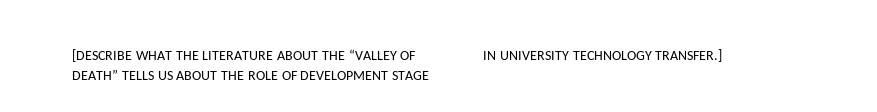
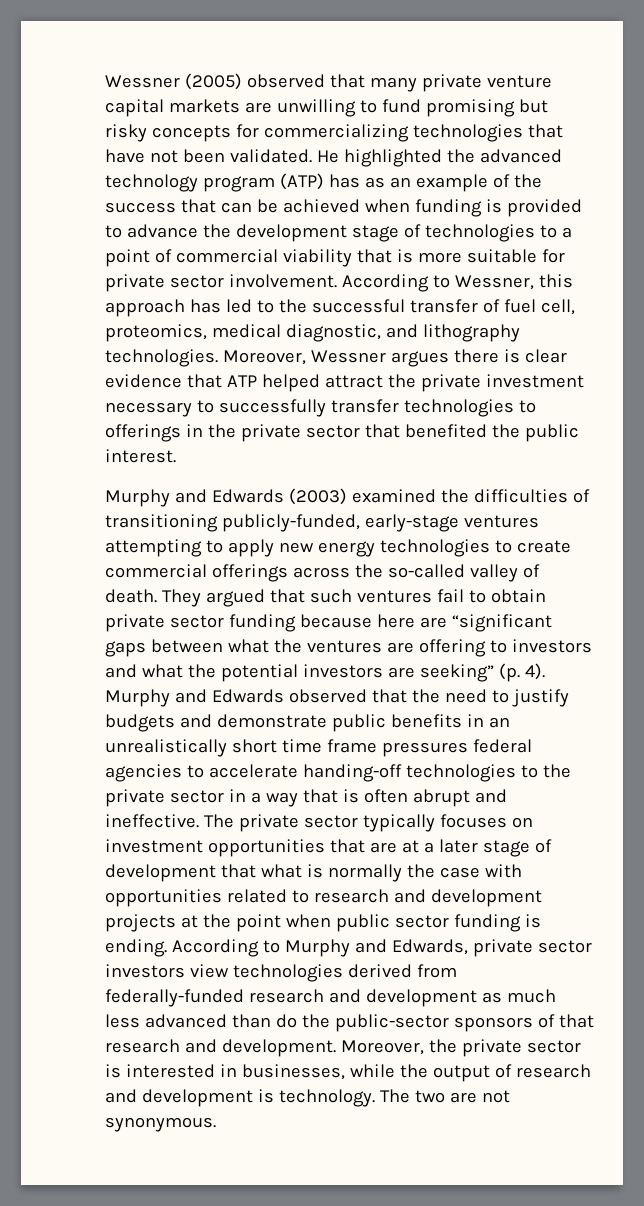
[72,49,417,62] [72,69,430,80] [483,49,723,62] [DESCRIBE WHAT THE LITERATURE ABOUT THE “VALLEY OF DEATH” TELLS US ABOUT THE ROLE OF DEVELOPMENT STAGE IN UNIVERSITY TECHNOLOGY TRANSFER.] -> [105,73,552,92] [105,99,548,117] [105,124,563,142] [105,149,562,167] [105,173,542,192] [105,199,582,217] [105,224,572,242] [105,249,565,267] [105,274,573,292] [105,299,575,317] [105,324,520,342] [105,349,567,367] [105,374,584,392] [105,399,536,417] [105,424,579,442] [105,449,176,463] [105,488,590,507] [105,514,539,532] [105,539,571,557] [105,564,540,582] [105,589,546,607] [105,614,552,632] [105,639,592,657] [105,663,545,682] [105,689,569,707] [105,714,510,732] [105,739,532,757] [105,764,571,782] [105,789,507,807] [105,814,533,832] [105,839,552,857] [105,864,522,882] [105,889,542,907] [105,914,541,932] [105,939,592,957] [105,964,457,982] [105,989,556,1007] [105,1014,594,1032] [105,1039,581,1057] [105,1064,591,1082] [105,1089,510,1107] [105,1117,216,1132] Wessner (2005) observed that many private venture capital markets are unwilling to fund promising but risky concepts for commercializing technologies that have not been validated. He highlighted the advanced technology program (ATP) has as an example of the success that can be achieved when funding is provided to advance the development stage of technologies to a point of commercial viability that is more suitable for private sector involvement. According to Wessner, this approach has led to the successful transfer of fuel cell, proteomics, medical diagnostic, and lithography technologies. Moreover, Wessner argues there is clear evidence that ATP helped attract the private investment necessary to successfully transfer technologies to offerings in the private sector that benefited the public interest. // Murphy and Edwards (2003) examined the difficulties of transitioning publicly-funded, early-stage ventures attempting to apply new energy technologies to create commercial offerings across the so-called valley of death. They argued that such ventures fail to obtain private sector funding because here are “significant gaps between what the ventures are offering to investors and what the potential investors are seeking” (p. 4). Murphy and Edwards observed that the need to justify budgets and demonstrate public benefits in an unrealistically short time frame pressures federal agencies to accelerate handing-off technologies to the private sector in a way that is often abrupt and ineffective. The private sector typically focuses on investment opportunities that are at a later stage of development that what is normally the case with opportunities related to research and development projects at the point when public sector funding is ending. According to Murphy and Edwards, private sector investors view technologies derived from federally-funded research and development as much less advanced than do the public-sector sponsors of that research and development. Moreover, the private sector is interested in businesses, while the output of research and development is technology. The two are not synonymous.

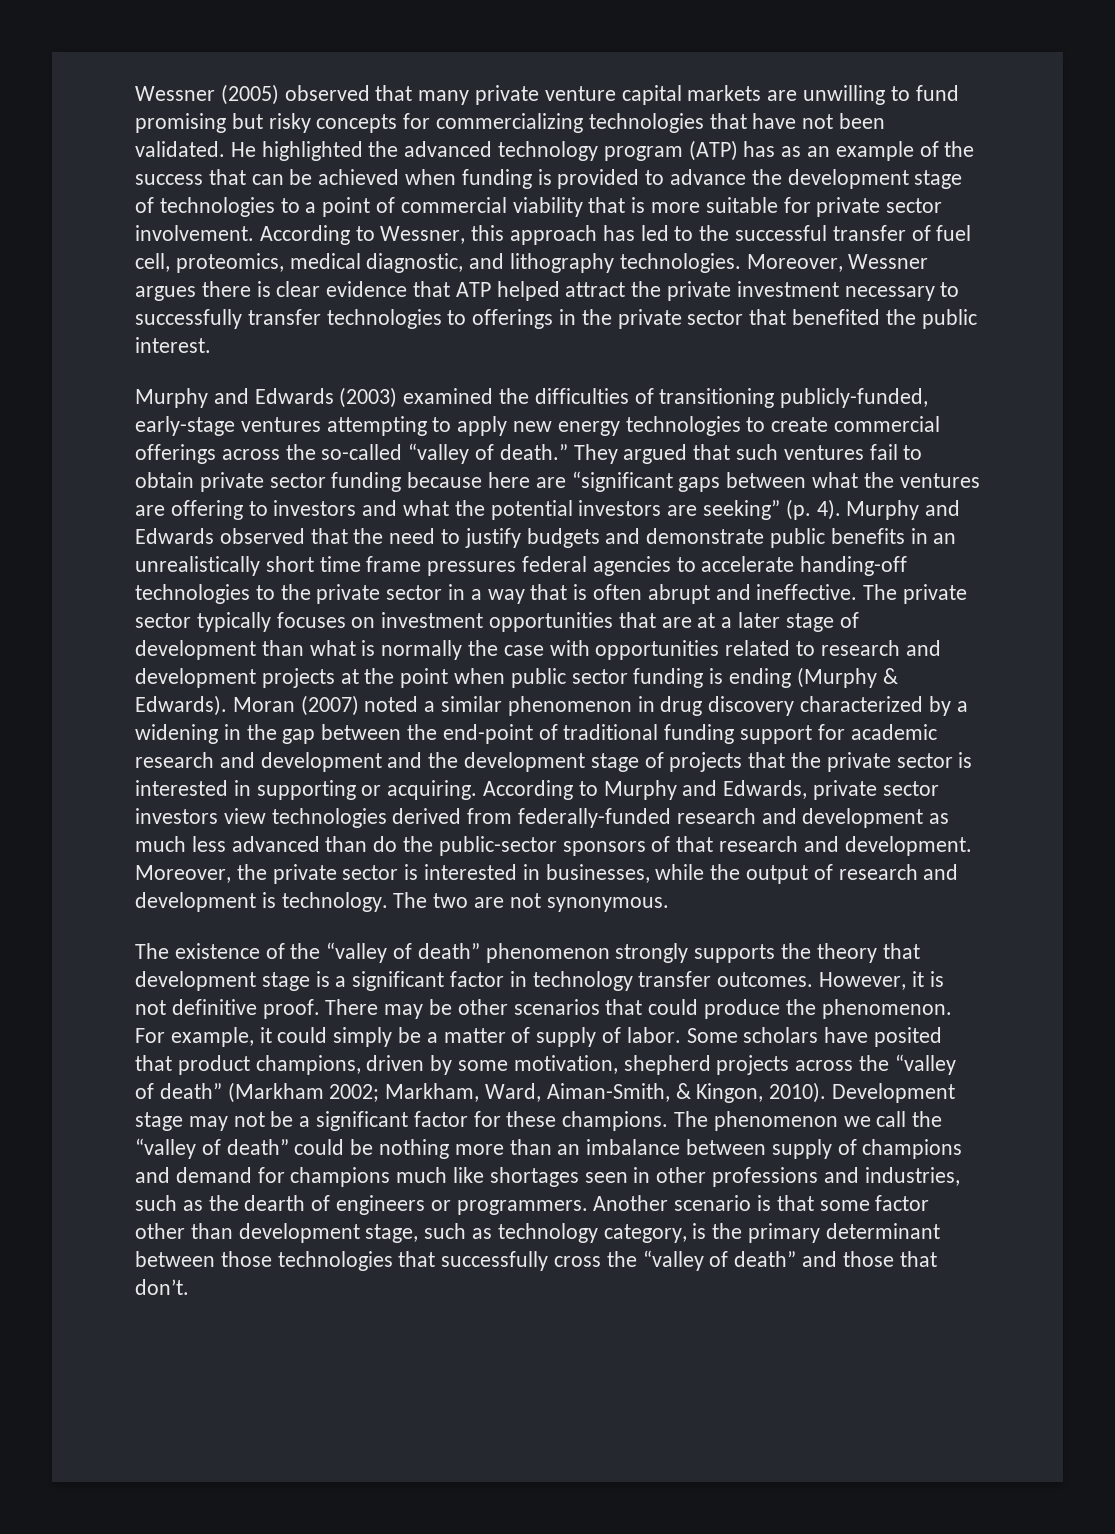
[469,564,540,582] [105,589,157,603] valley of death. -> [408,443,568,464] “valley of death.”
[220,864,256,878] that -> [261,640,304,656] than
[105,939,167,957] ending. -> [729,667,898,688] [135,695,968,716] [135,724,937,744] [135,752,973,772] [135,780,478,800] ending (Murphy & Edwards). Moran (2007) noted a similar phenomenon in drug discovery characterized by a widening in the gap between the end-point of traditional funding support for academic research and development and the development stage of projects that the private sector is interested in supporting or acquiring.
(216, 1124) none -> [135,942,920,963] [135,971,944,991] [135,999,952,1019] [135,1027,943,1047] [135,1054,956,1075] [135,1082,956,1103] [135,1111,943,1131] [135,1138,963,1159] [135,1167,960,1187] [135,1195,930,1215] [135,1223,940,1243] [135,1250,937,1271] [135,1279,189,1295] // The existence of the “valley of death” phenomenon strongly supports the theory that development stage is a significant factor in technology transfer outcomes. However, it is not definitive proof. There may be other scenarios that could produce the phenomenon. For example, it could simply be a matter of supply of labor. Some scholars have posited that product champions, driven by some motivation, shepherd projects across the “valley of death” (Markham 2002; Markham, Ward, Aiman-Smith, & Kingon, 2010). Development stage may not be a significant factor for these champions. The phenomenon we call the “valley of death” could be nothing more than an imbalance between supply of champions and demand for champions much like shortages seen in other professions and industries, such as the dearth of engineers or programmers. Another scenario is that some factor other than development stage, such as technology category, is the primary determinant between those technologies that successfully cross the “valley of death” and those that don’t.

